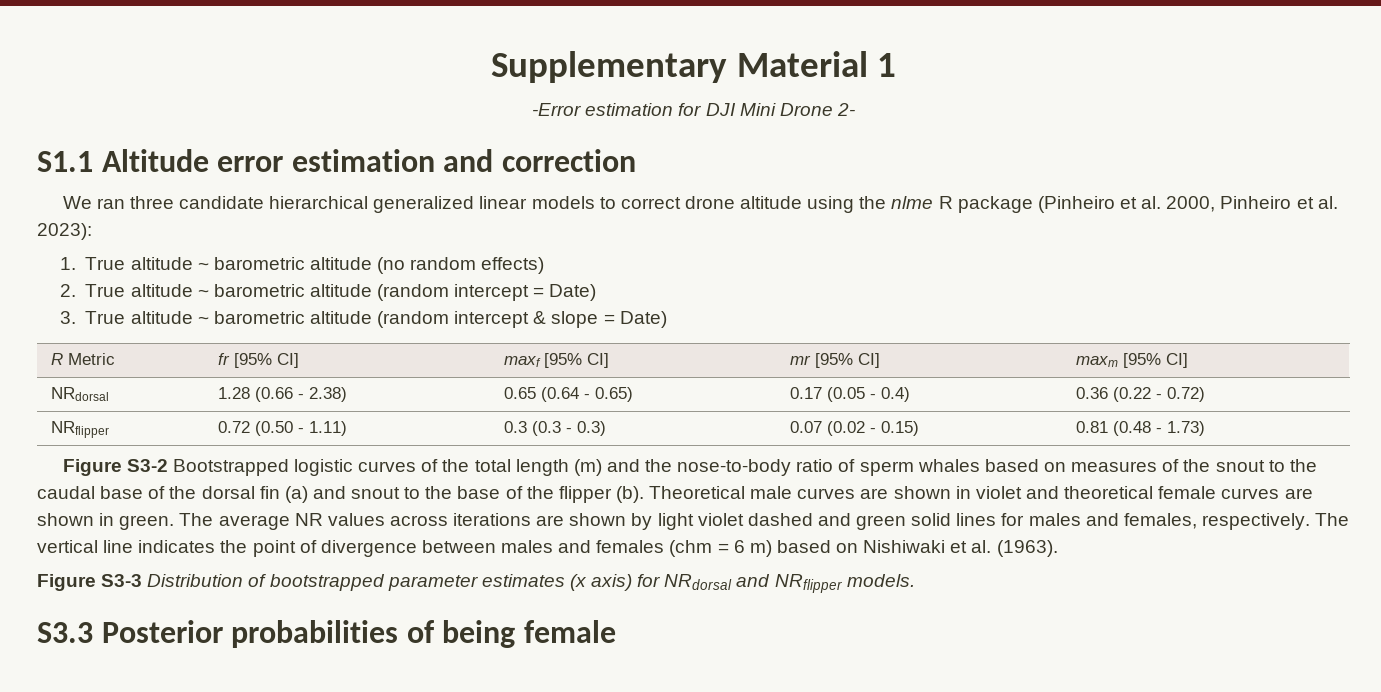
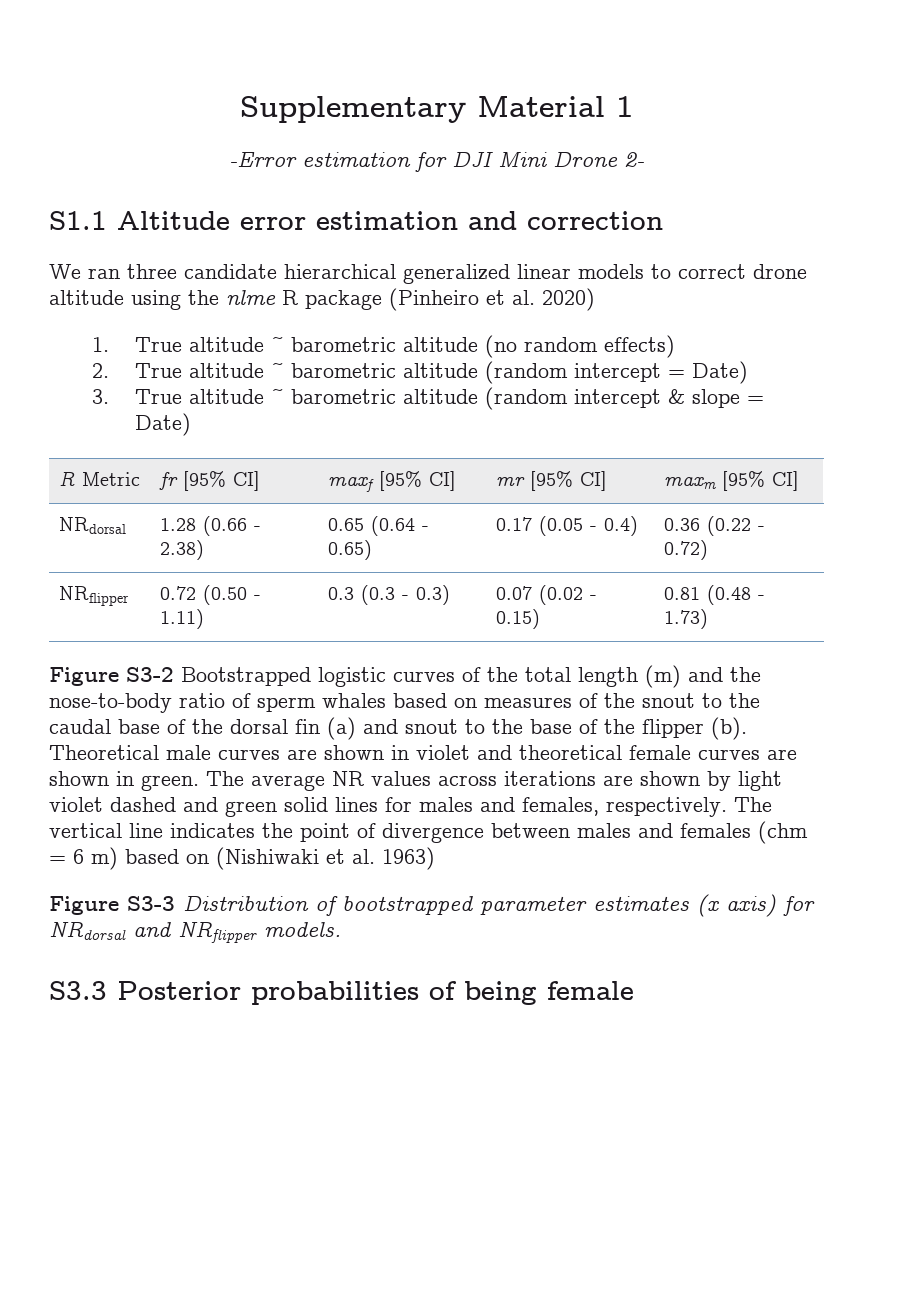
[1166,196,1338,212] [37,223,92,240] 2000, Pinheiro et al. 2023): -> [542,288,595,311] 2020)
[863,540,1058,557] Nishiwaki et al. (1963). -> [216,847,435,870] (Nishiwaki et al. 1963)

